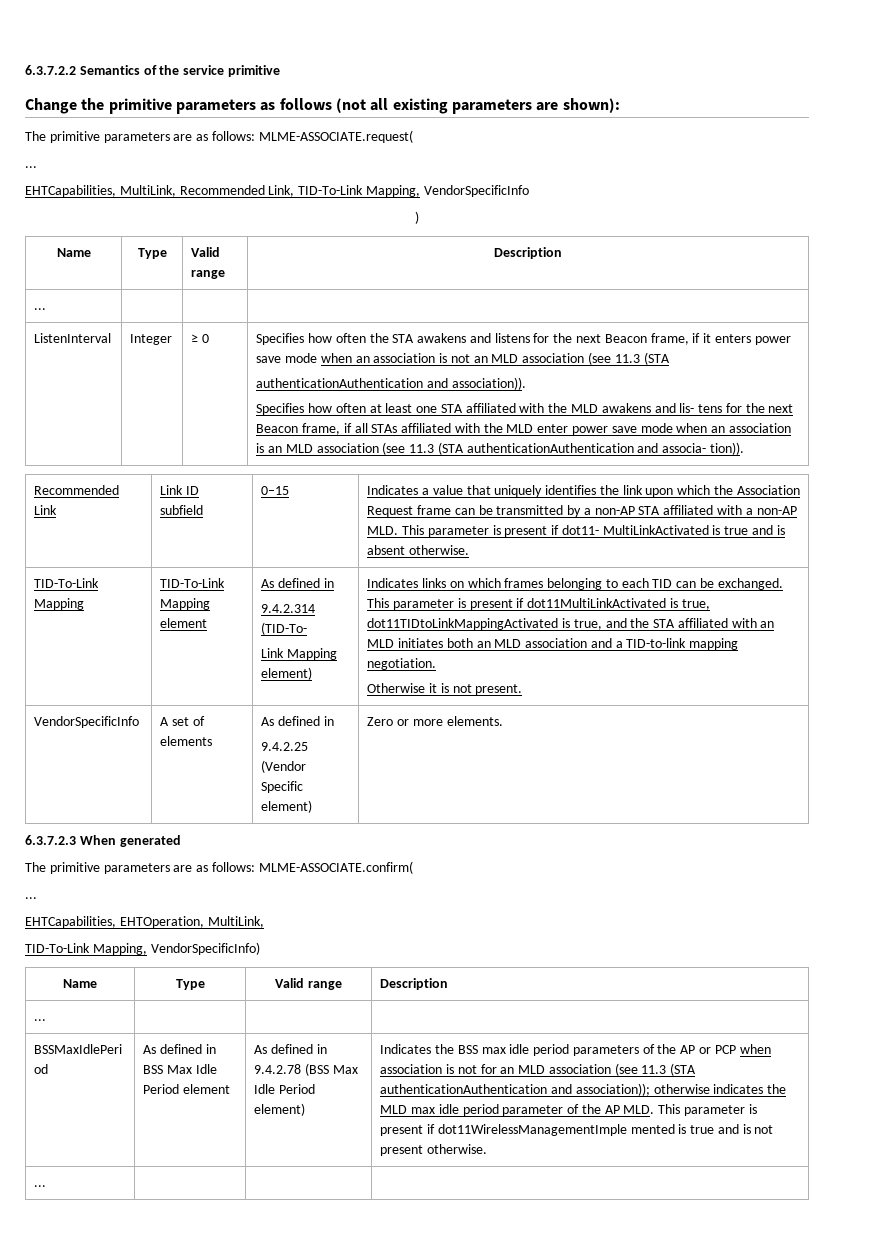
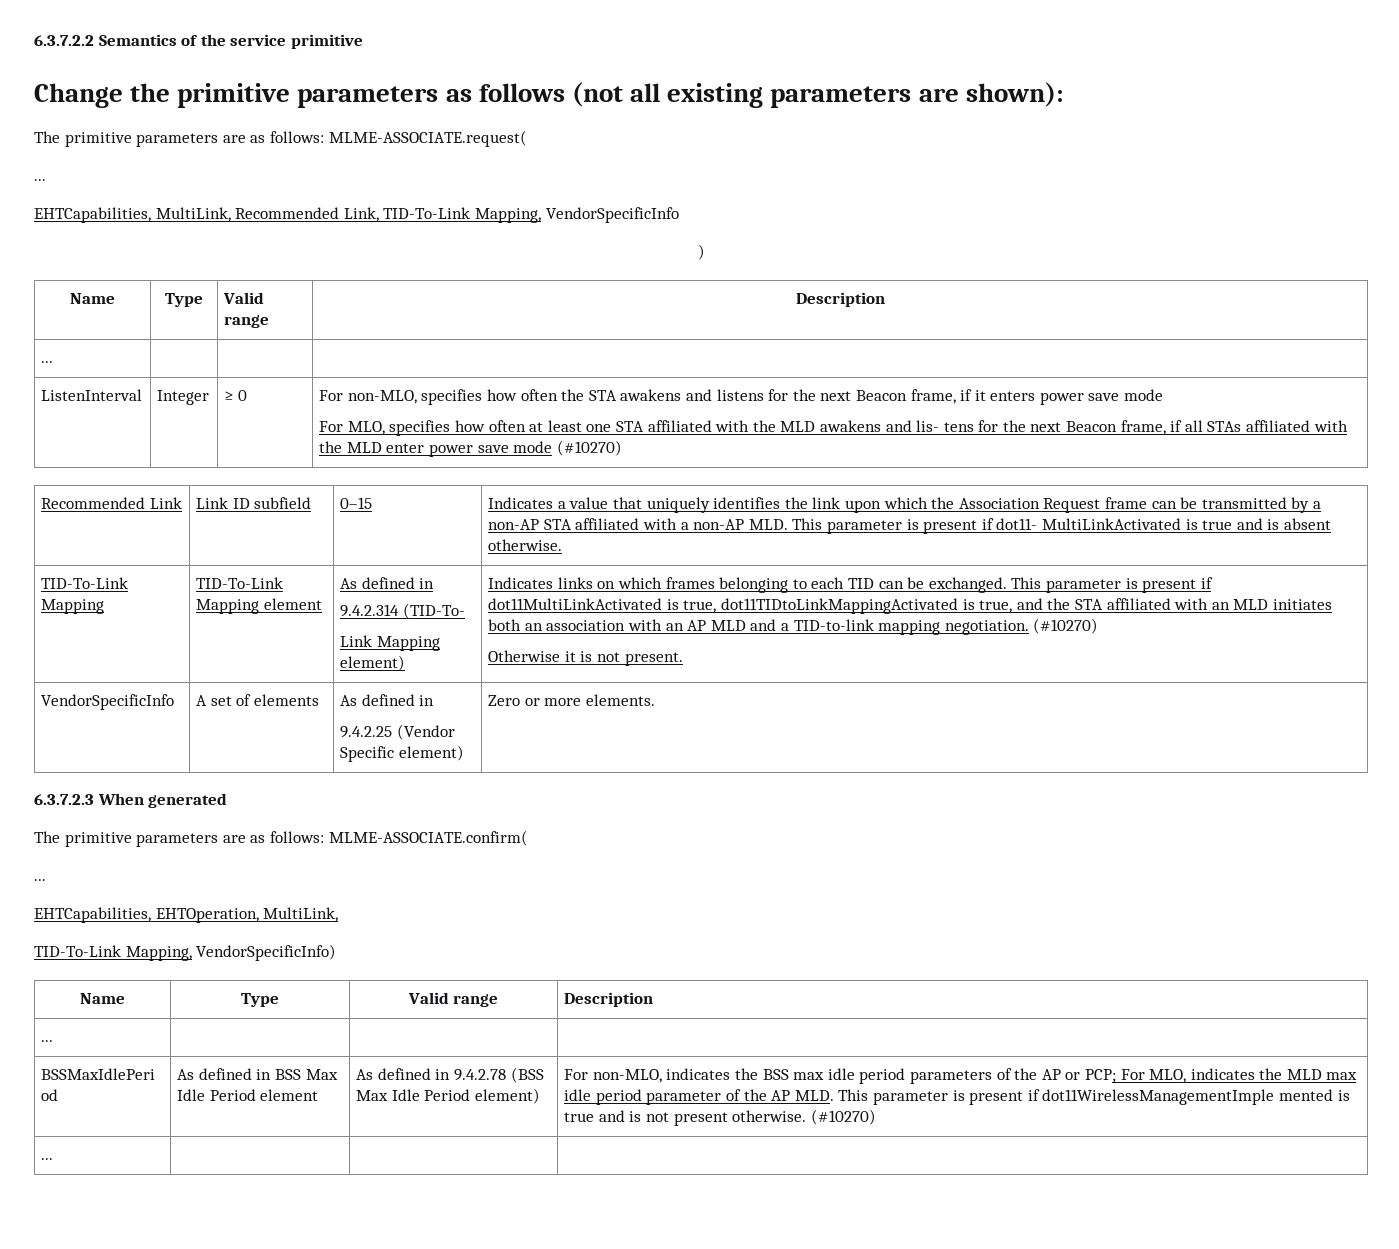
[256,333,305,345] Specifies -> [319,389,483,405] For non-MLO, specifies
[320,352,670,365] [256,377,526,390] [256,403,305,415] when an association is not an MLD association (see 11.3 (STA // authenticationAuthentication and association)). // Specifies -> [319,420,451,436] // For MLO, specifies
[676,423,791,433] [256,442,744,455] when an association is an MLD association (see 11.3 (STA authenticationAuthentication and associa- tion)). -> [556,440,622,456] (#10270)
[494,638,588,648] MLD association -> [546,619,746,631] association with an AP MLD
(437, 664) none -> [1033,618,1099,634] (#10270)
[380,1044,432,1054] Indicates -> [564,1068,731,1083] For non-MLO, indicates
[714,1044,771,1054] [380,1063,697,1076] [380,1083,710,1096] PCP when association is not for an MLD association (see 11.3 (STA authenticationAuthentication and association)); otherwise -> [1084,1069,1187,1083] PCP; For MLO,
(487, 1149) none -> [810,1109,876,1125] (#10270)

